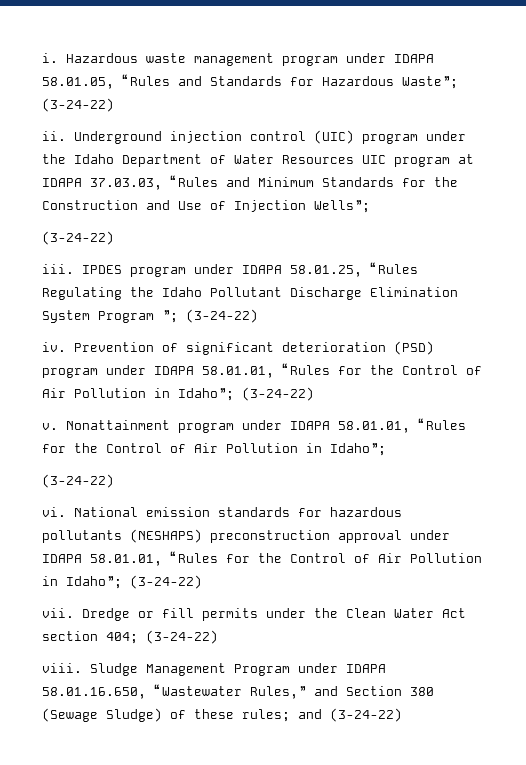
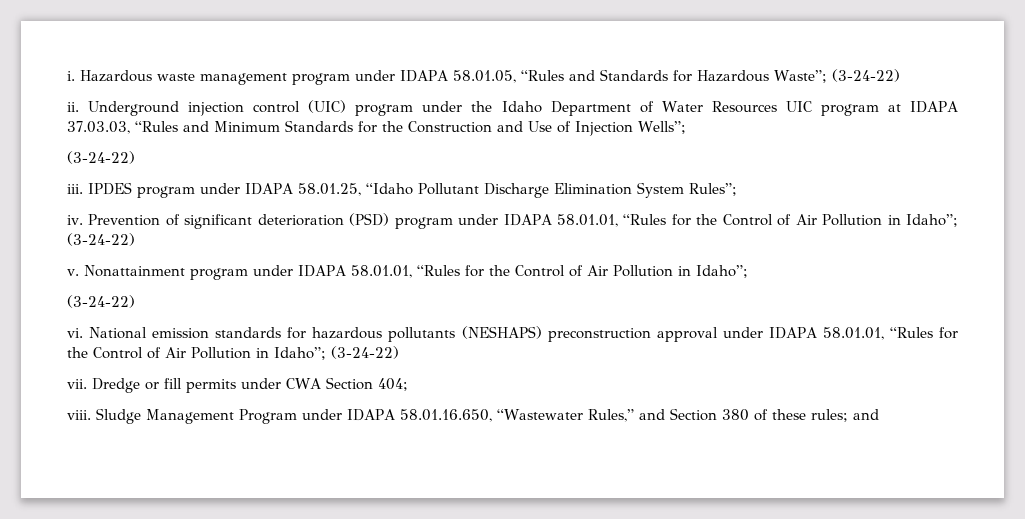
[370,262,418,274] [42,287,202,300] “Rules Regulating the Idaho -> [365,183,413,195] “Idaho
[98,309,258,323] Program ”; (3-24-22) -> [688,183,737,196] Rules”;
[314,608,466,618] [42,631,98,641] the Clean Water Act section -> [286,377,373,390] CWA Section
[146,630,218,644] (3-24-22) -> (408, 384) none
[42,708,162,722] (Sewage Sludge) -> (749, 415) none
[330,708,402,722] (3-24-22) -> (879, 414) none

